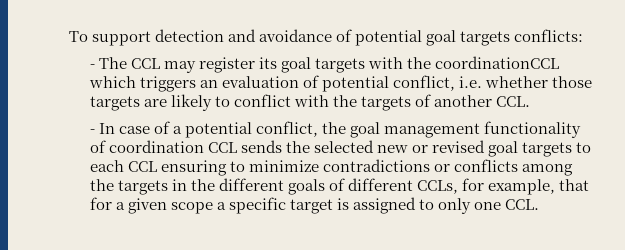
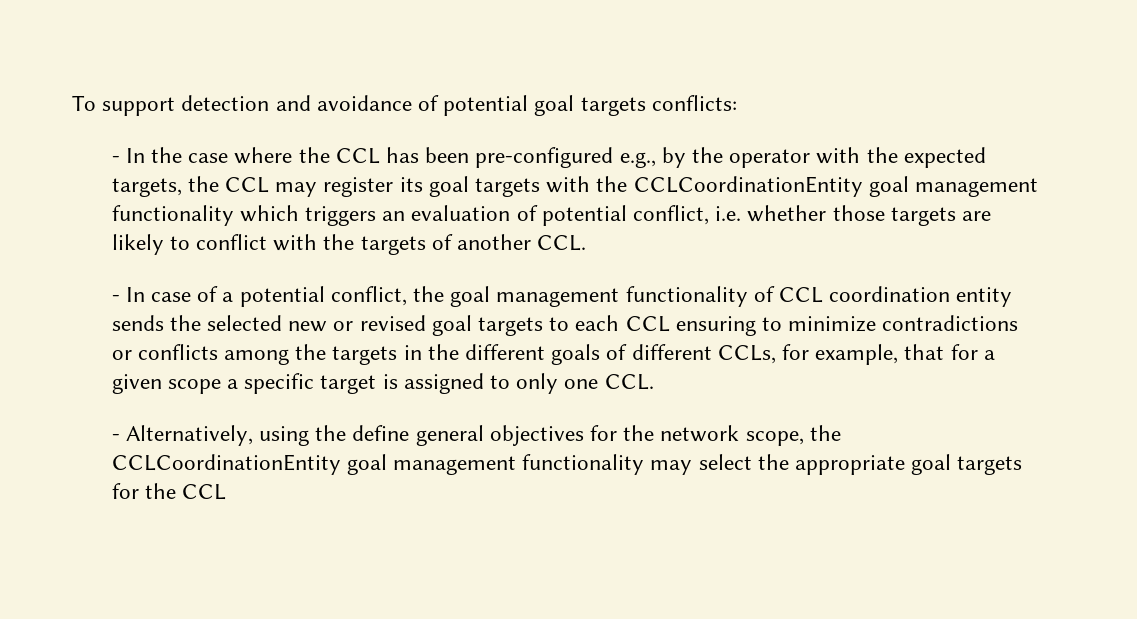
[98,57,127,69] The -> [125,147,986,168] [111,176,219,197] In the case where the CCL has been pre-configured e.g., by the operator with the expected targets, the
[435,56,560,69] coordinationCCL -> [633,176,1039,197] [111,205,234,226] CCLCoordinationEntity goal management functionality
[108,140,237,153] coordination CCL -> [779,286,1013,307] CCL coordination entity
(540, 204) none -> [111,425,841,446] [111,454,1023,475] [111,483,226,500] // - Alternatively, using the define general objectives for the network scope, the CCLCoordinationEntity goal management functionality may select the appropriate goal targets for the CCL

